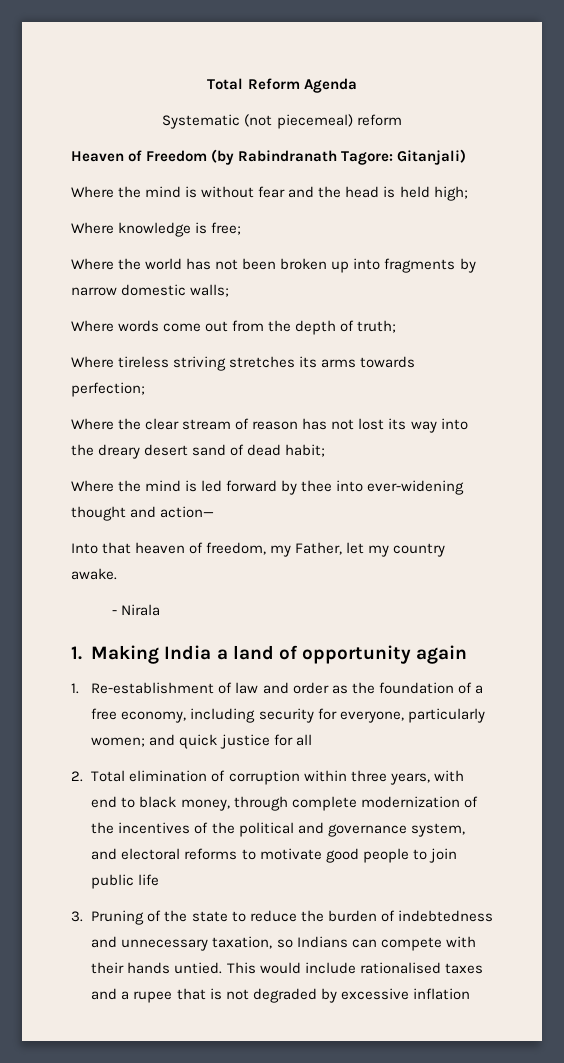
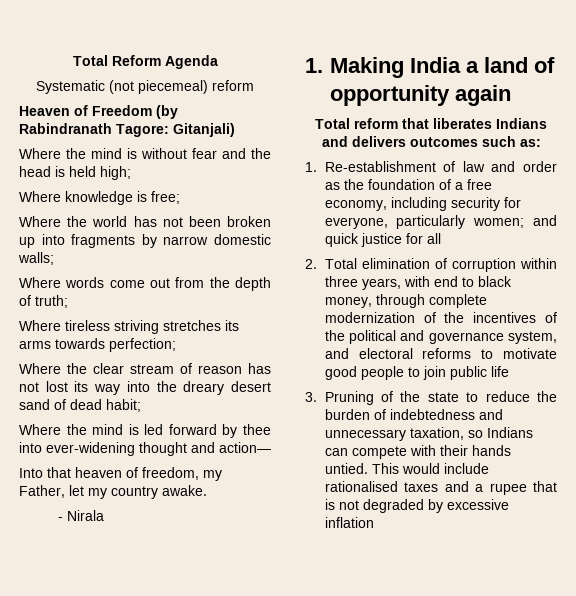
(468, 654) none -> [315,118,547,129] [321,136,541,147] // Total reform that liberates Indians and delivers outcomes such as:

